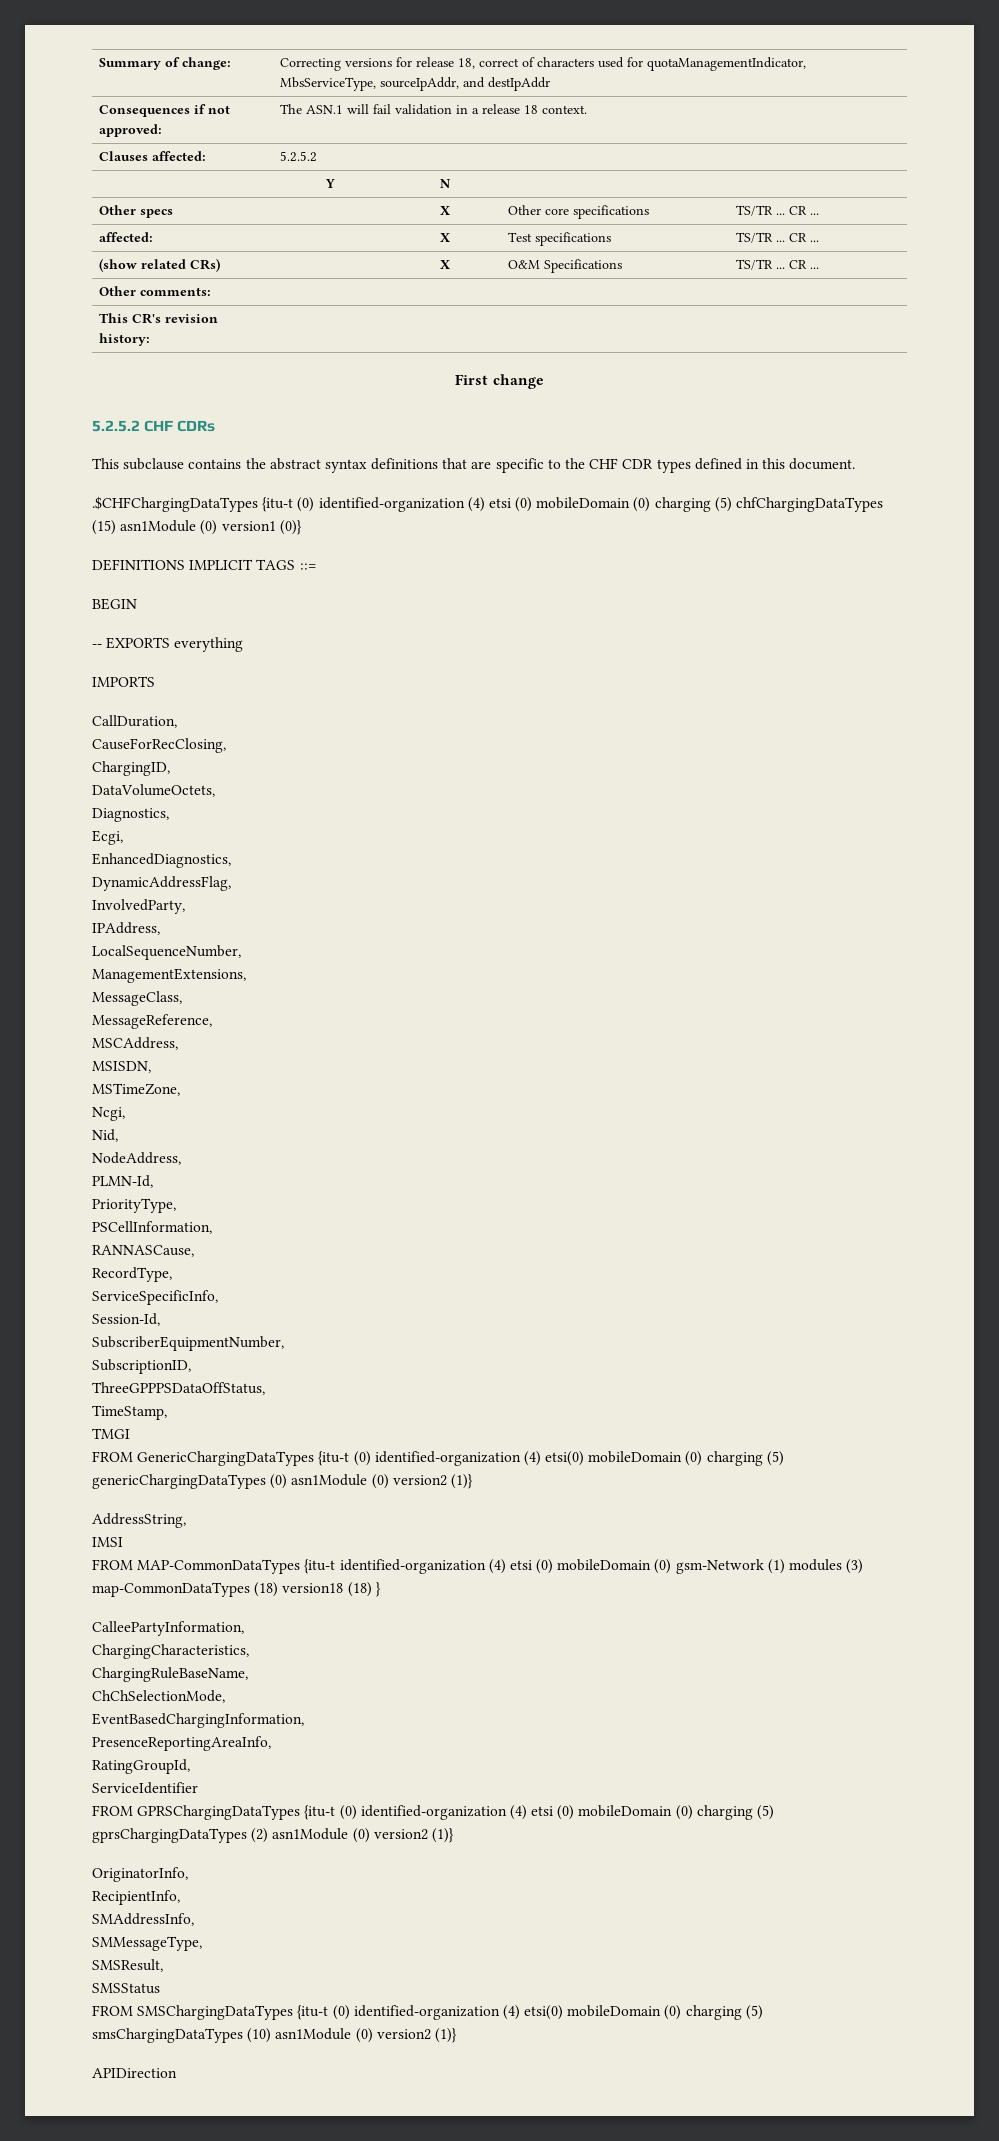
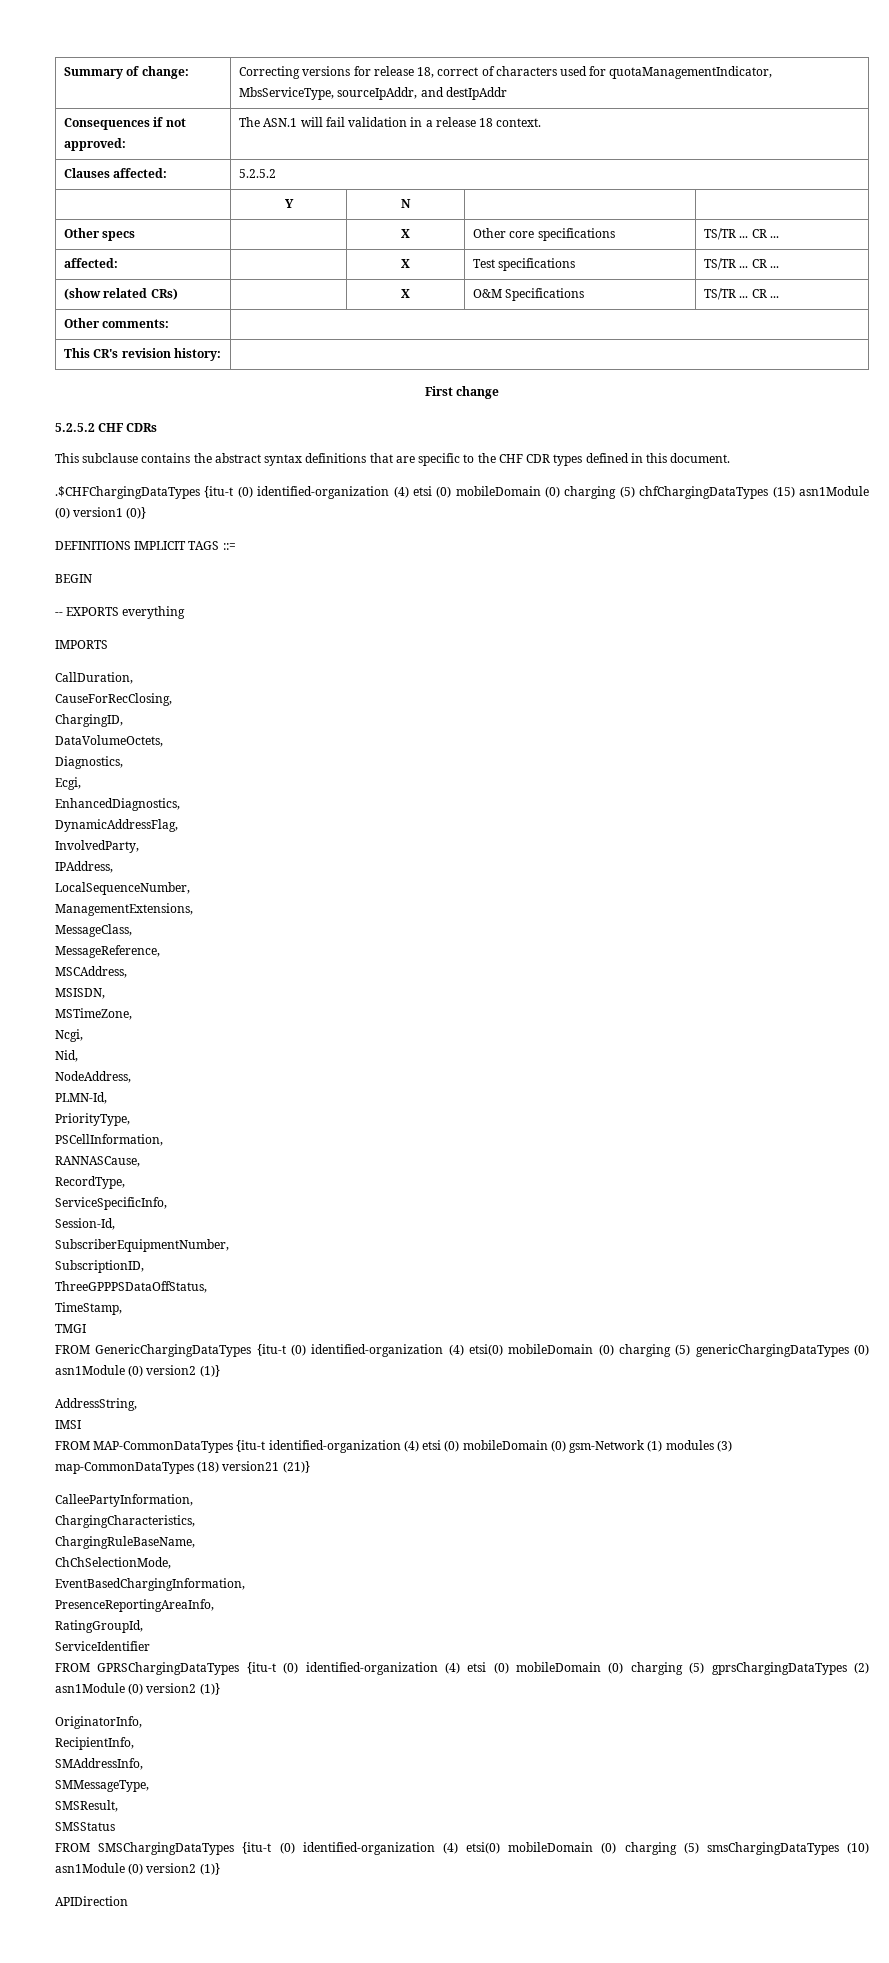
[282,1582,381,1597] version18 (18) } -> [222,1461,310,1473] version21 (21)}

